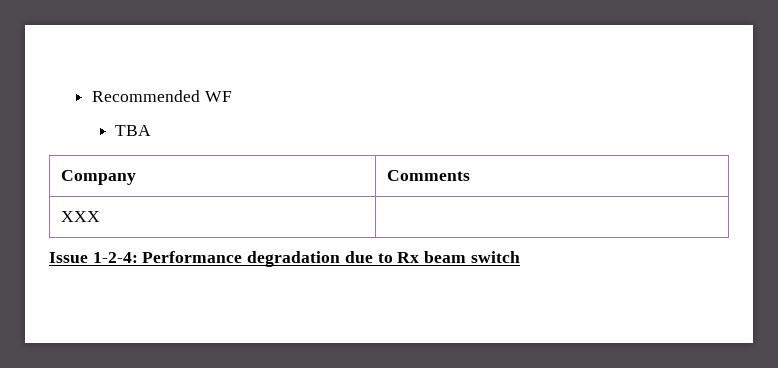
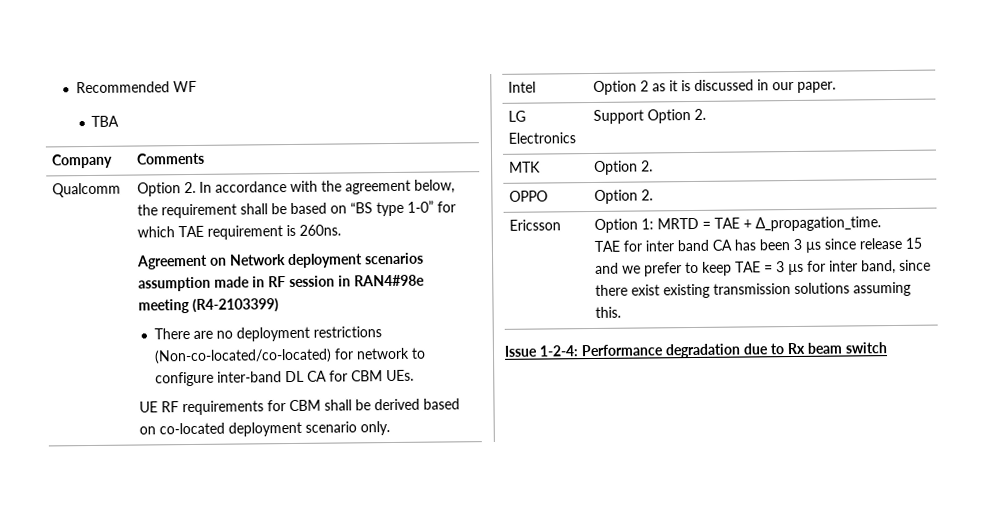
[61,211,101,222] XXX | -> [52,182,122,198] [137,179,456,197] [137,200,457,219] [137,224,342,240] [136,252,425,270] [138,274,426,292] [138,298,280,314] [153,326,382,342] [153,347,426,365] [154,369,414,387] [139,398,461,416] [139,421,391,437] [508,81,537,93] [593,79,837,95] [508,110,527,122] [508,132,577,144] [593,108,707,124] [509,161,542,173] [594,160,654,175] [509,190,549,202] [594,189,654,204] [509,219,562,231] [594,216,882,233] [594,237,923,253] [595,259,932,277] [595,281,912,299] [595,306,622,318] Qualcomm | Option 2. In accordance with the agreement below, the requirement shall be based on “BS type 1-0” for which TAE requirement is 260ns. // Agreement on Network deployment scenarios assumption made in RF session in RAN4#98e meeting (R4-2103399) // There are no deployment restrictions (Non-co-located/co-located) for network to configure inter-band DL CA for CBM UEs. // UE RF requirements for CBM shall be derived based on co-located deployment scenario only. // Intel | Option 2 as it is discussed in our paper. // LG Electronics | Support Option 2. // MTK | Option 2. // OPPO | Option 2. // Ericsson | Option 1: MRTD = TAE + Δ_propagation_time. // TAE for inter band CA has been 3 µs since release 15 and we prefer to keep TAE = 3 µs for inter band, since there exist existing transmission solutions assuming this.

